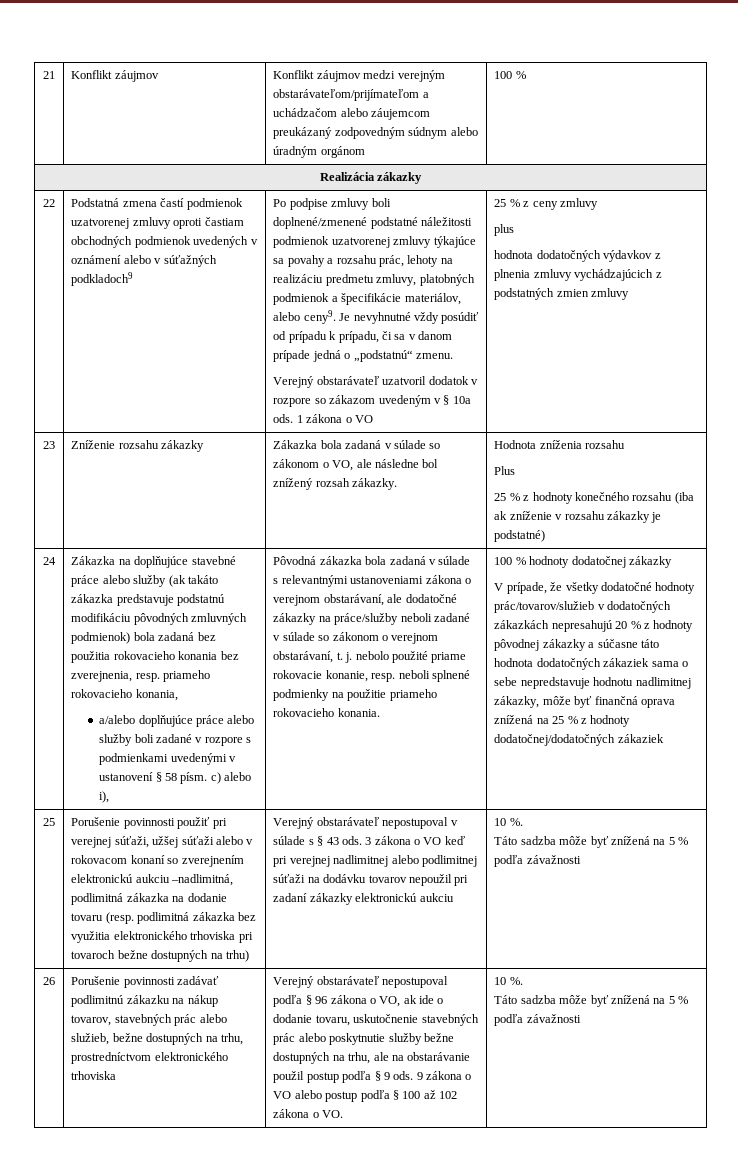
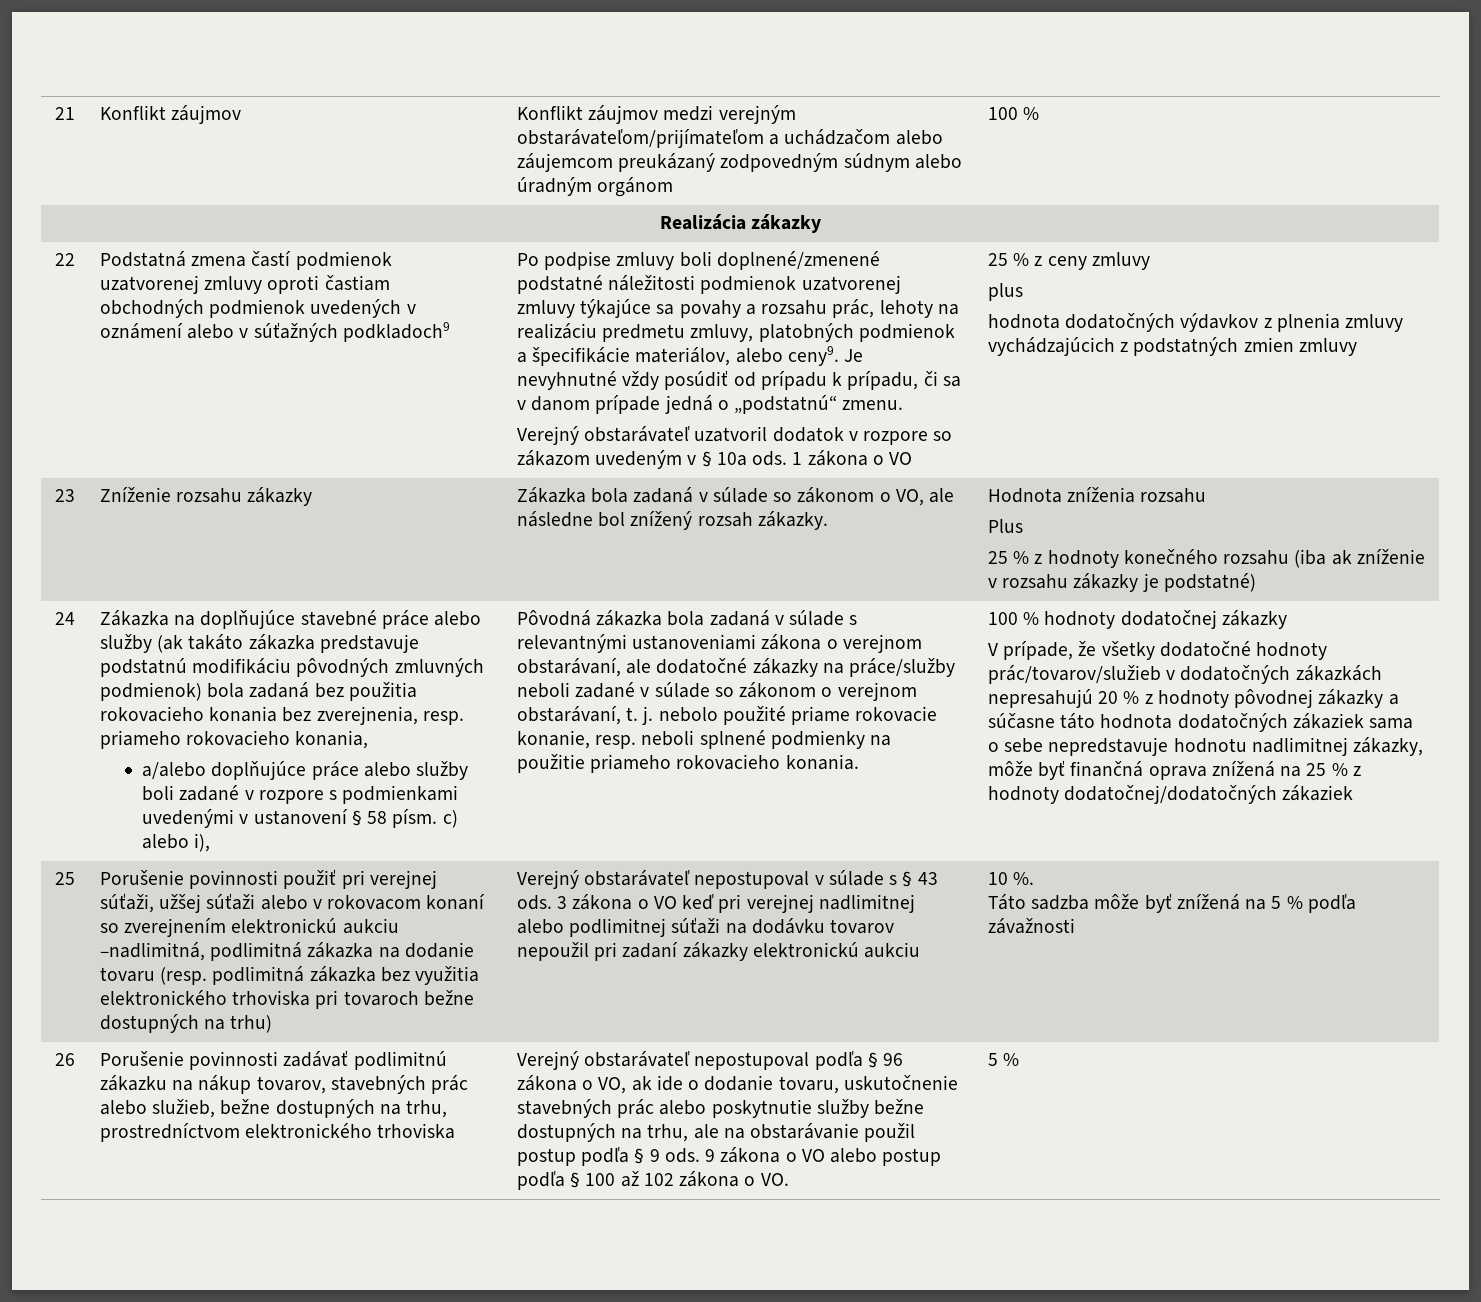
[494,977,523,985] [494,995,689,1007] [494,1014,581,1026] 10 %. // Táto sadzba môže byť znížená na 5 % podľa závažnosti -> [987,1053,1019,1066] 5 %

